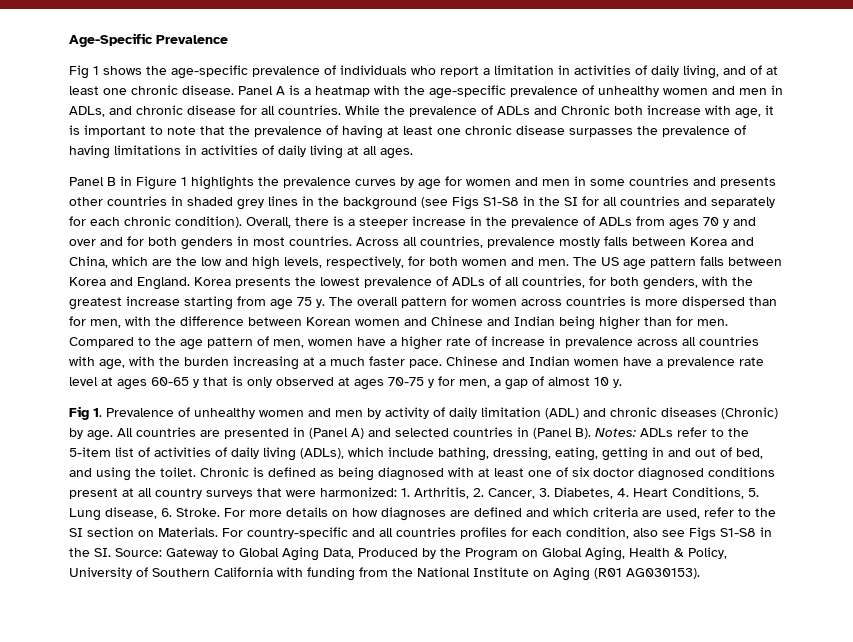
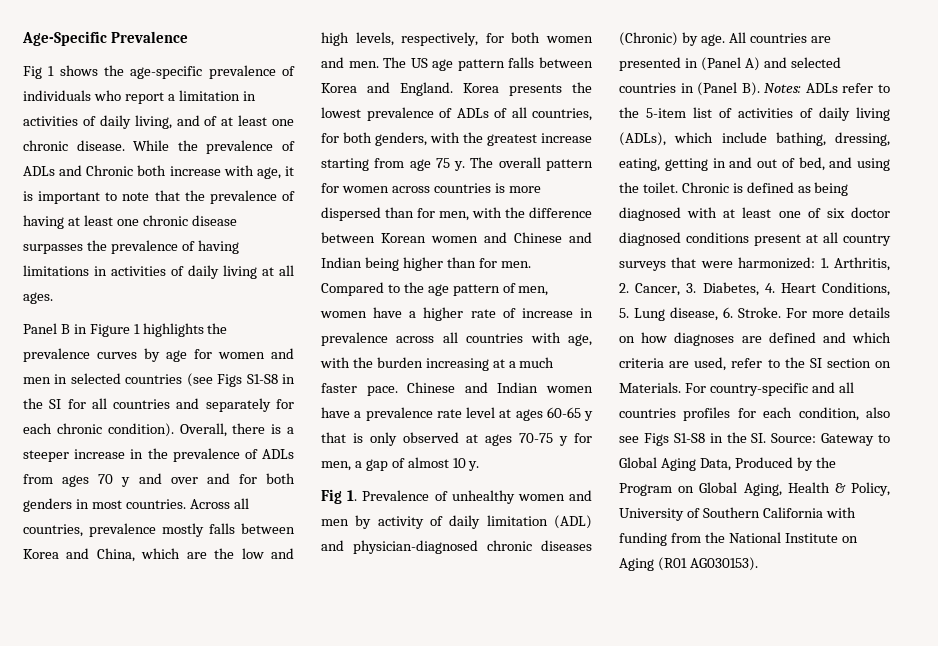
[238,85,783,99] [69,105,341,117] Panel A is a heatmap with the age-specific prevalence of unhealthy women and men in ADLs, and chronic disease for all countries. -> (125, 145) none
[590,176,776,188] [69,196,417,210] some countries and presents other countries in shaded grey lines in the background -> [70,373,183,384] selected countries
(606, 412) none -> [353,540,478,554] physician-diagnosed

